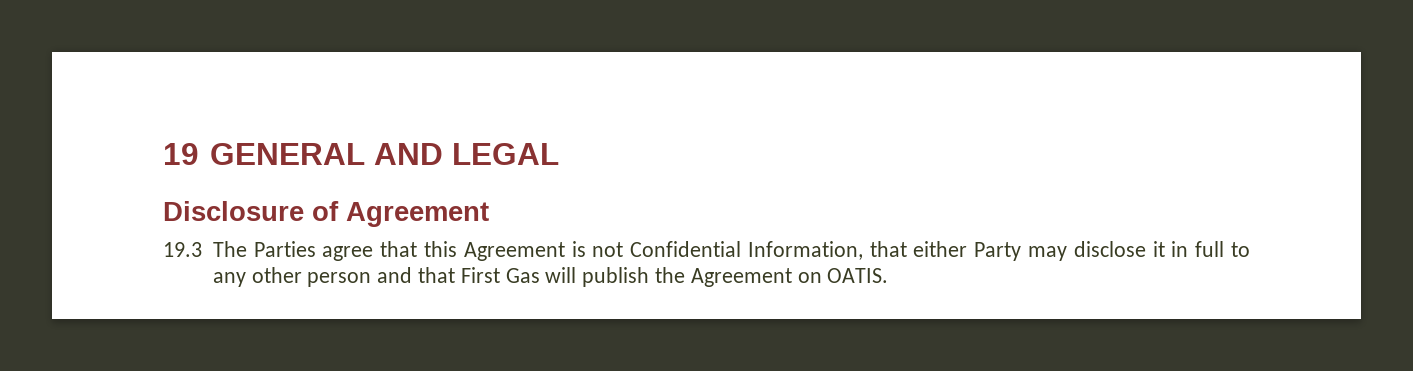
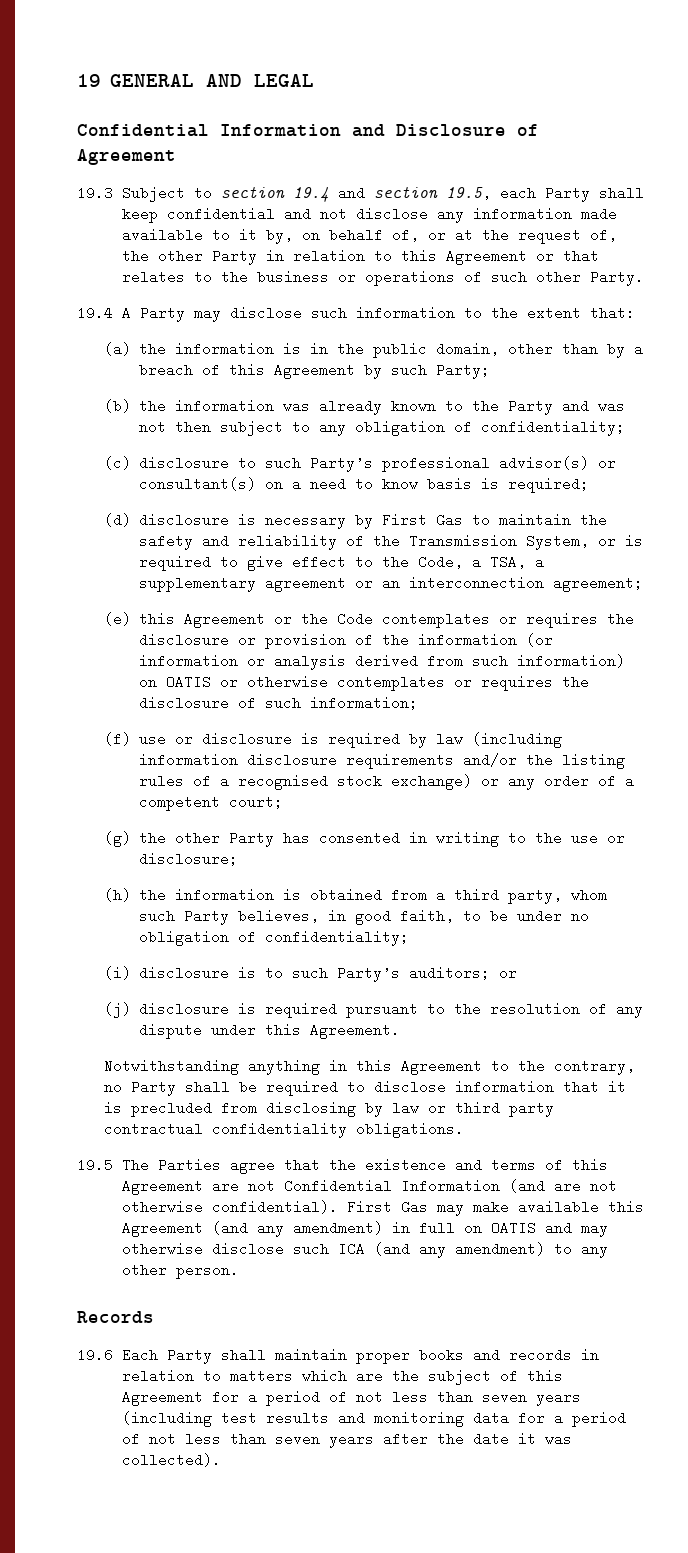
(559, 154) none -> [77,124,385,137] Confidential Information and
[212,241,586,261] The Parties agree that this Agreement is -> [121,186,644,202] [121,207,617,223] [121,228,617,244] [121,249,599,265] [121,270,644,286] [77,306,635,322] [103,342,644,358] [139,363,491,379] [103,399,626,415] [139,420,626,436] [103,456,617,472] [139,477,590,493] [103,513,608,529] [139,534,644,550] [139,555,545,571] [139,576,644,592] [103,612,635,628] [139,633,554,649] [139,654,626,670] [139,675,590,691] [139,696,419,710] [103,732,563,748] [139,753,626,769] [139,774,635,790] [139,795,284,811] [103,831,626,847] [139,852,239,866] [103,888,608,904] [139,909,590,925] [139,930,410,946] [103,966,518,982] [103,1002,644,1018] [139,1023,401,1039] [103,1059,635,1075] [103,1080,626,1096] [103,1101,554,1117] [103,1122,464,1138] [77,1158,608,1174] [121,1179,239,1195] Subject to section 19.4 and section 19.5, each Party shall keep confidential and not disclose any information made available to it by, on behalf of, or at the request of, the other Party in relation to this Agreement or that relates to the business or operations of such other Party. // 19.4 A Party may disclose such information to the extent that: // (a) the information is in the public domain, other than by a breach of this Agreement by such Party; // (b) the information was already known to the Party and was not then subject to any obligation of confidentiality; // (c) disclosure to such Party’s professional advisor(s) or consultant(s) on a need to know basis is required; // (d) disclosure is necessary by First Gas to maintain the safety and reliability of the Transmission System, or is required to give effect to the Code, a TSA, a supplementary agreement or an interconnection agreement; // (e) this Agreement or the Code contemplates or requires the disclosure or provision of the information (or information or analysis derived from such information) on OATIS or otherwise contemplates or requires the disclosure of such information; // (f) use or disclosure is required by law (including information disclosure requirements and/or the listing rules of a recognised stock exchange) or any order of a competent court; // (g) the other Party has consented in writing to the use or disclosure; // (h) the information is obtained from a third party, whom such Party believes, in good faith, to be under no obligation of confidentiality; // (i) disclosure is to such Party’s auditors; or // (j) disclosure is required pursuant to the resolution of any dispute under this Agreement. // Notwithstanding anything in this Agreement to the contrary, no Party shall be required to disclose information that it is precluded from disclosing by law or third party contractual confidentiality obligations. // 19.5 The Parties agree that the existence and terms of this Agreement are
[747,241,1250,261] [212,267,889,287] Information, that either Party may disclose it in full to any other person and that First Gas will publish the Agreement on OATIS. -> [400,1179,617,1193] [121,1200,644,1216] [121,1221,608,1237] [121,1242,608,1258] [121,1263,239,1279] [77,1311,154,1323] [77,1348,599,1364] [121,1369,563,1385] [121,1390,581,1406] [121,1411,626,1427] [121,1432,572,1448] [121,1453,221,1467] Information (and are not otherwise confidential). First Gas may make available this Agreement (and any amendment) in full on OATIS and may otherwise disclose such ICA (and any amendment) to any other person. // Records // 19.6 Each Party shall maintain proper books and records in relation to matters which are the subject of this Agreement for a period of not less than seven years (including test results and monitoring data for a period of not less than seven years after the date it was collected).

